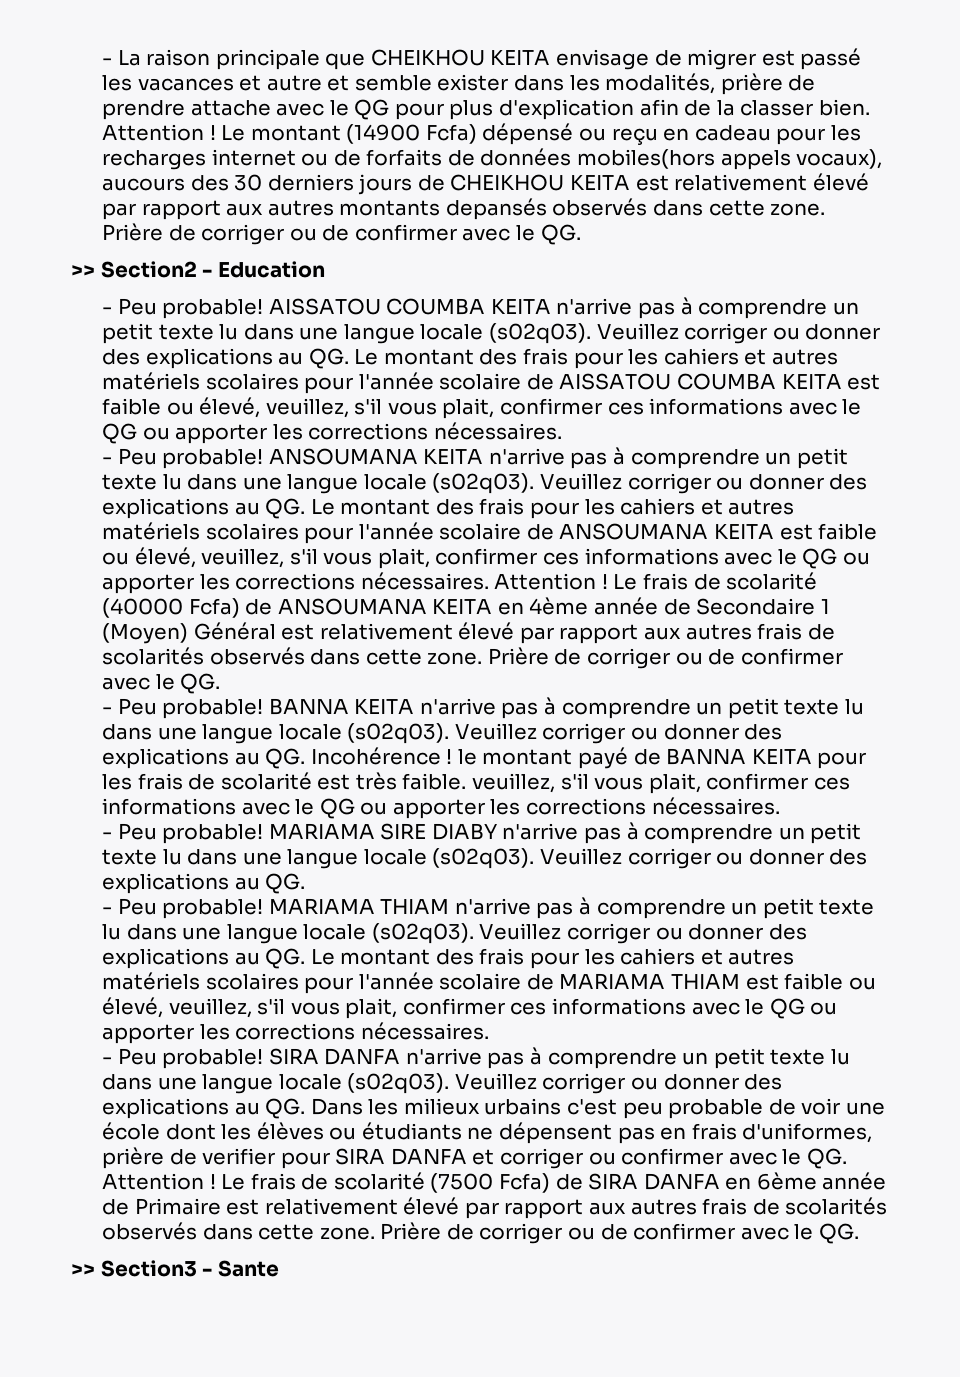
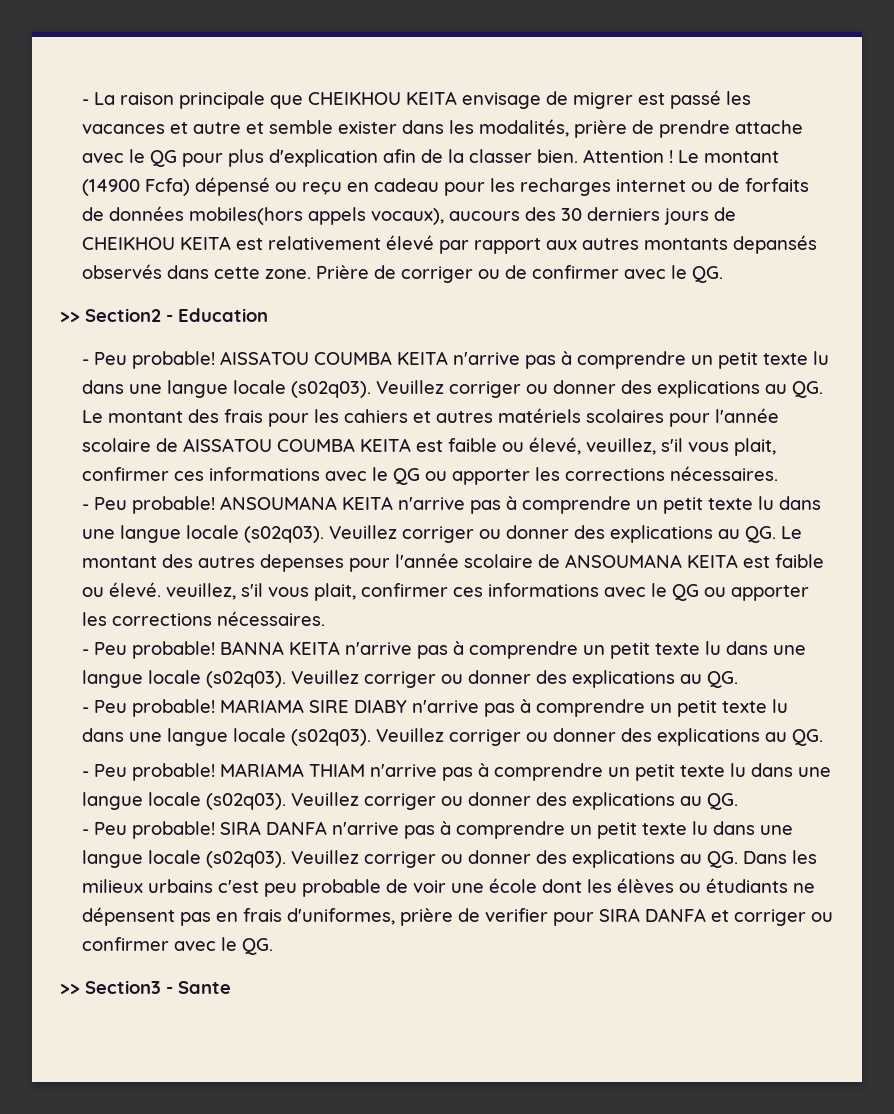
[479,498,795,519] [102,522,299,540] frais pour les cahiers et autres matériels scolaires -> [198,554,345,572] autres depenses
[134,547,196,568] élevé, -> [109,582,162,597] élevé.
[494,572,818,590] [102,597,830,618] [102,622,835,644] [102,647,843,669] [102,673,221,694] Attention ! Le frais de scolarité (40000 Fcfa) de ANSOUMANA KEITA en 4ème année de Secondaire 1 (Moyen) Général est relativement élevé par rapport aux autres frais de scolarités observés dans cette zone. Prière de corriger ou de confirmer avec le QG. -> (326, 618) none
[310,747,867,769] [102,772,850,794] [102,797,780,819] Incohérence ! le montant payé de BANNA KEITA pour les frais de scolarité est très faible. veuillez, s'il vous plait, confirmer ces informations avec le QG ou apporter les corrections nécessaires. -> (739, 679) none
[310,948,795,969] [102,972,876,994] [102,997,838,1019] [102,1022,489,1044] Le montant des frais pour les cahiers et autres matériels scolaires pour l'année scolaire de MARIAMA THIAM est faible ou élevé, veuillez, s'il vous plait, confirmer ces informations avec le QG ou apporter les corrections nécessaires. -> (739, 801) none
[102,1172,887,1193] [102,1197,888,1219] [102,1222,859,1244] Attention ! Le frais de scolarité (7500 Fcfa) de SIRA DANFA en 6ème année de Primaire est relativement élevé par rapport aux autres frais de scolarités observés dans cette zone. Prière de corriger ou de confirmer avec le QG. -> (274, 946) none

